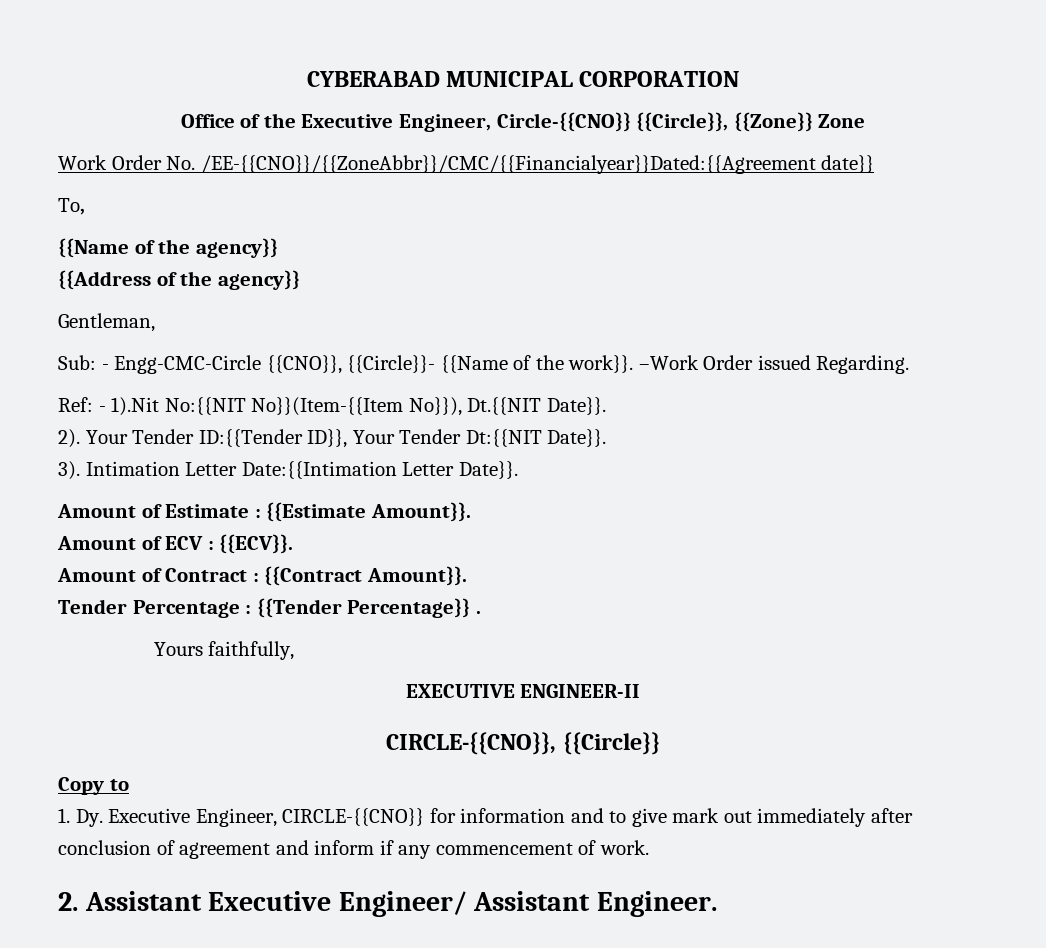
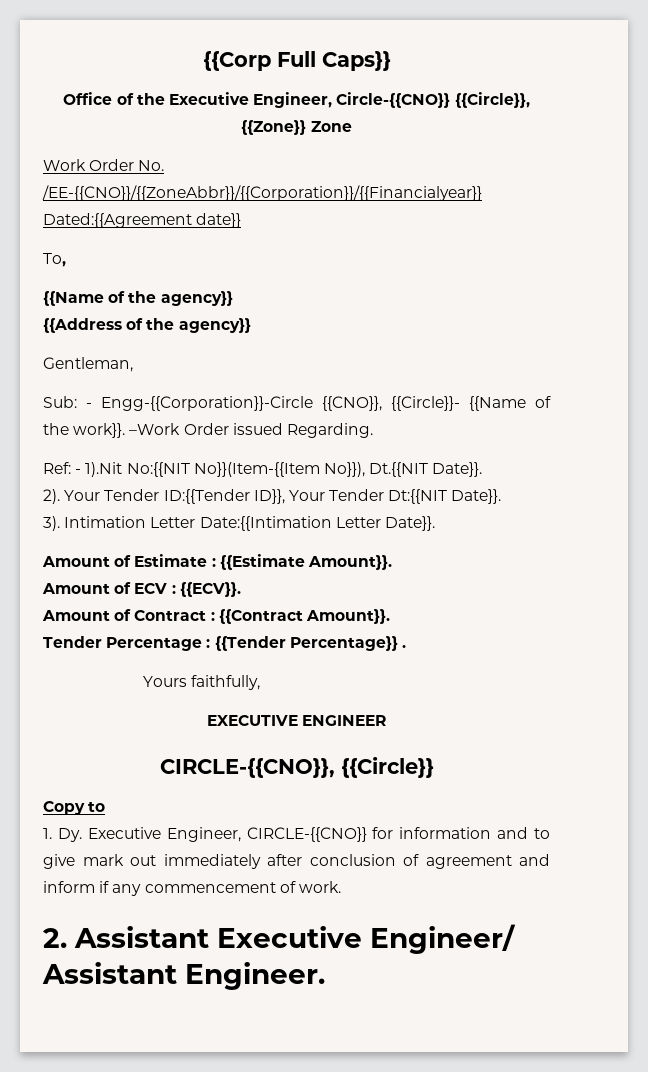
[306,71,740,87] CYBERABAD MUNICIPAL CORPORATION -> [202,51,391,71] {{Corp Full Caps}}
[200,155,816,174] /EE-{{CNO}}/{{ZoneAbbr}}/CMC/{{Financialyear}}Dated:{{Agreement -> [42,185,482,201] [43,213,192,228] /EE-{{CNO}}/{{ZoneAbbr}}/{{Corporation}}/{{Financialyear}} Dated:{{Agreement
[114,355,262,374] Engg-CMC-Circle -> [101,396,313,411] Engg-{{Corporation}}-Circle
[520,684,641,698] ENGINEER-II -> [302,715,387,726] ENGINEER

